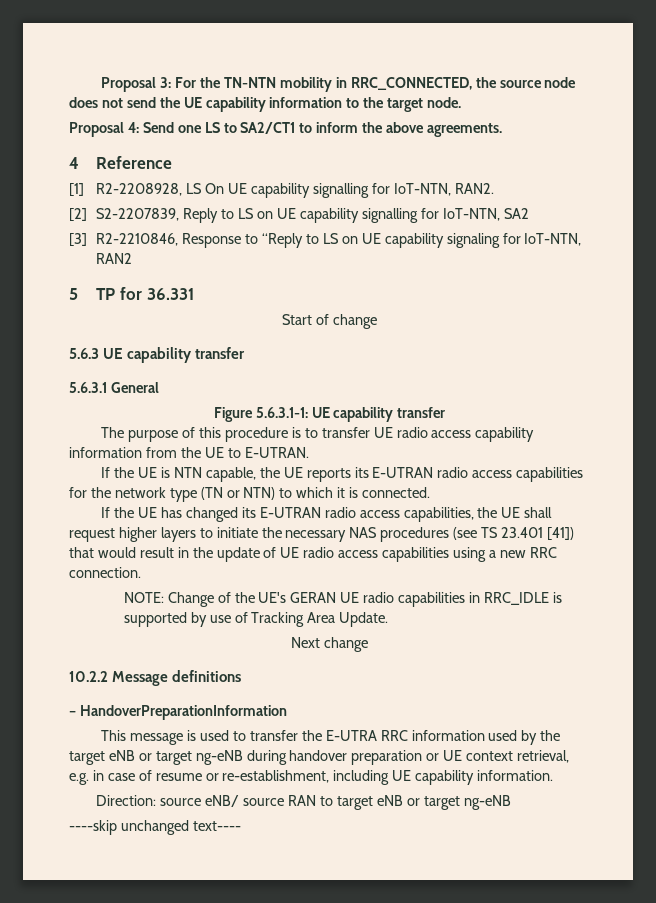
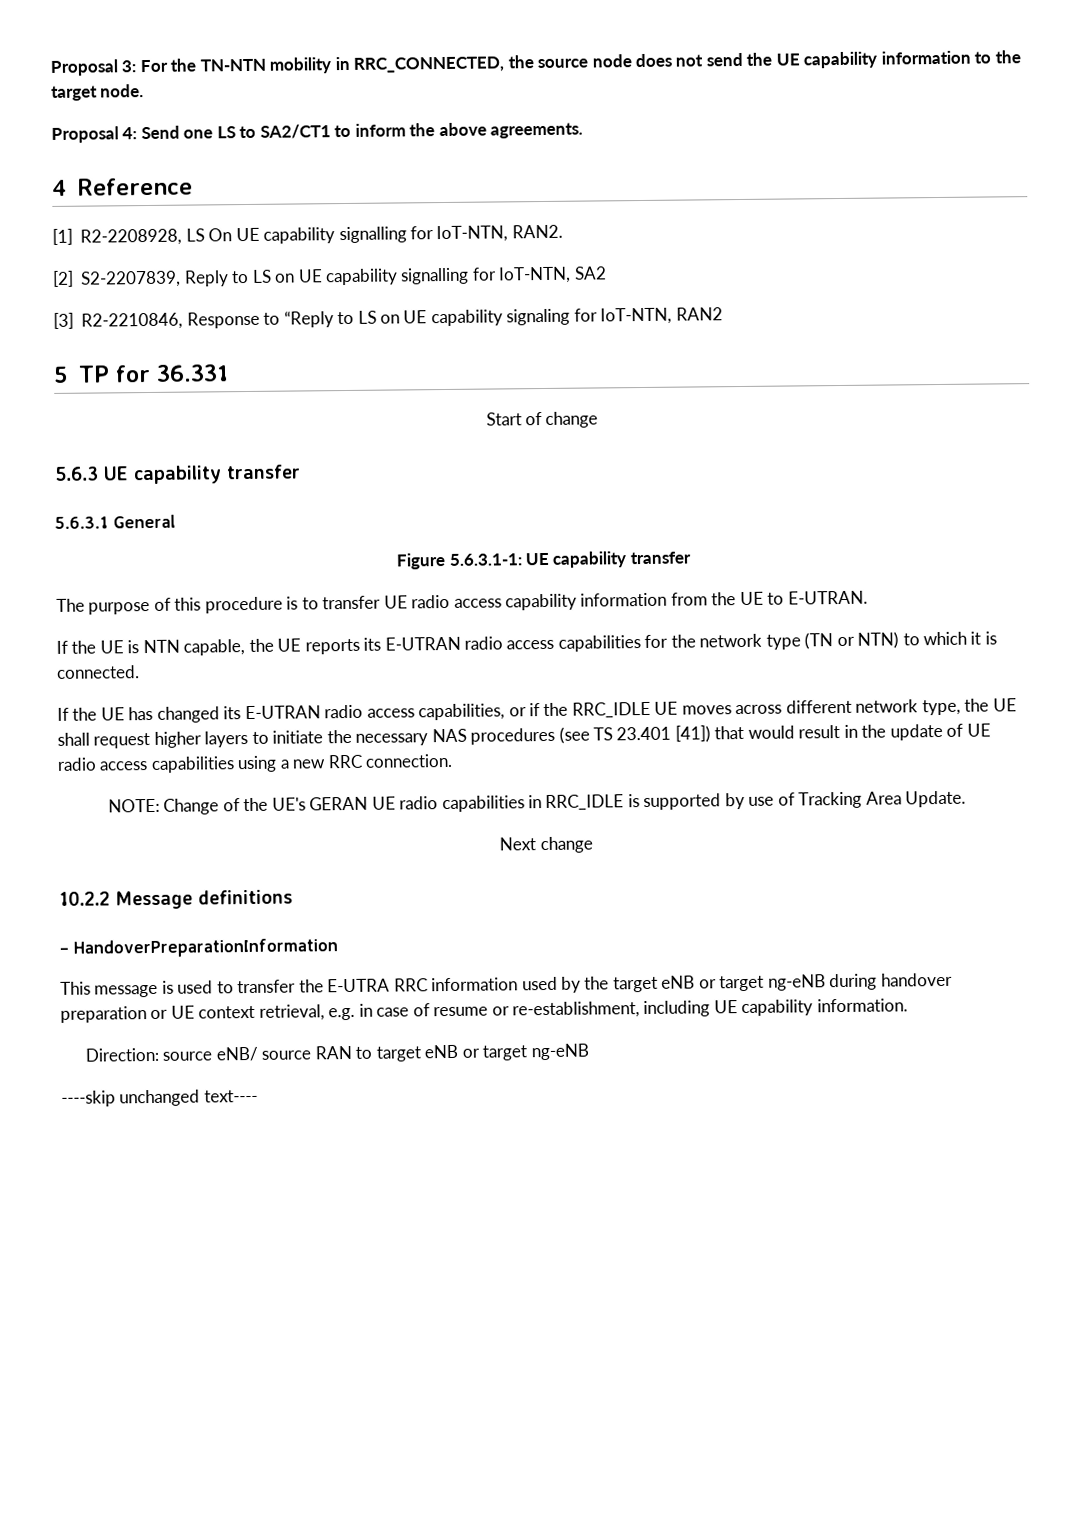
(474, 514) none -> [508,699,961,718] or if the RRC_IDLE UE moves across different network type,

